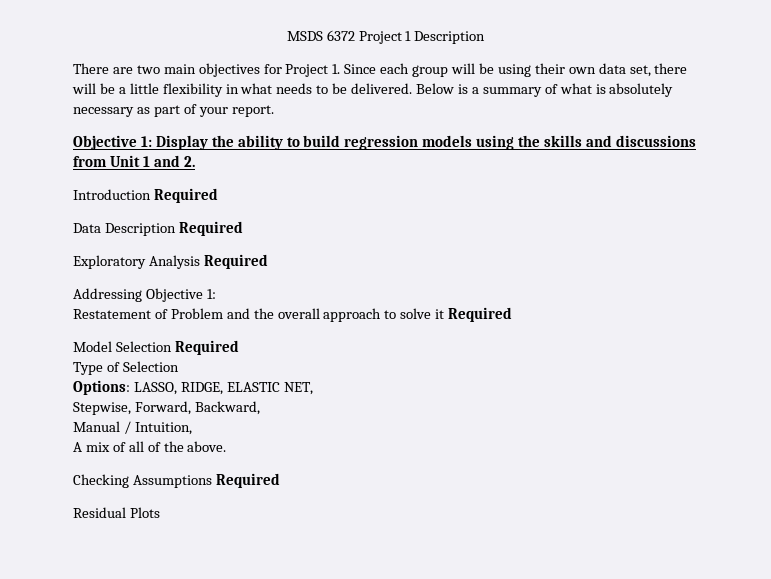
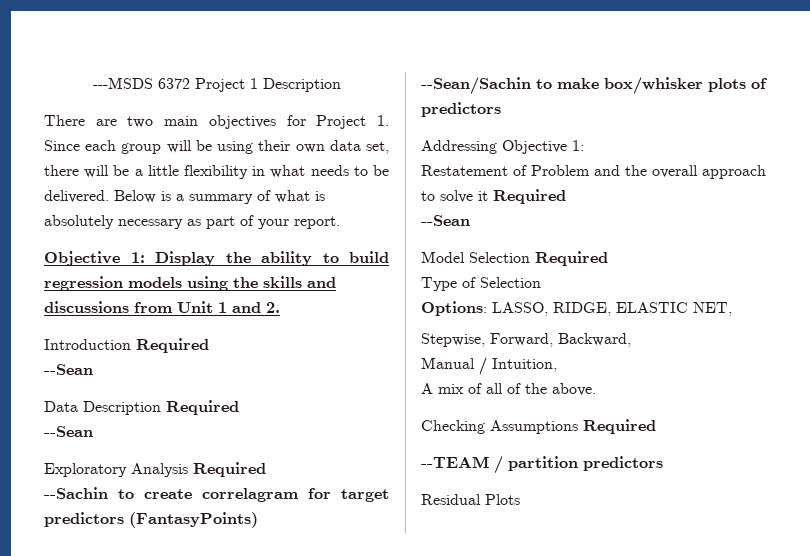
[286,31,323,41] MSDS -> [92,77,153,89] ---MSDS
(218, 195) none -> [44,364,93,375] // --Sean
(243, 228) none -> [44,426,93,437] // --Sean
(268, 261) none -> [44,487,389,502] [44,512,258,528] [421,77,767,95] [421,102,501,117] // --Sachin to create correlagram for target predictors (FantasyPoints) // --Sean/Sachin to make box/whisker plots of predictors
(513, 314) none -> [421,215,470,226] // --Sean
(280, 480) none -> [421,456,663,474] // --TEAM / partition predictors

